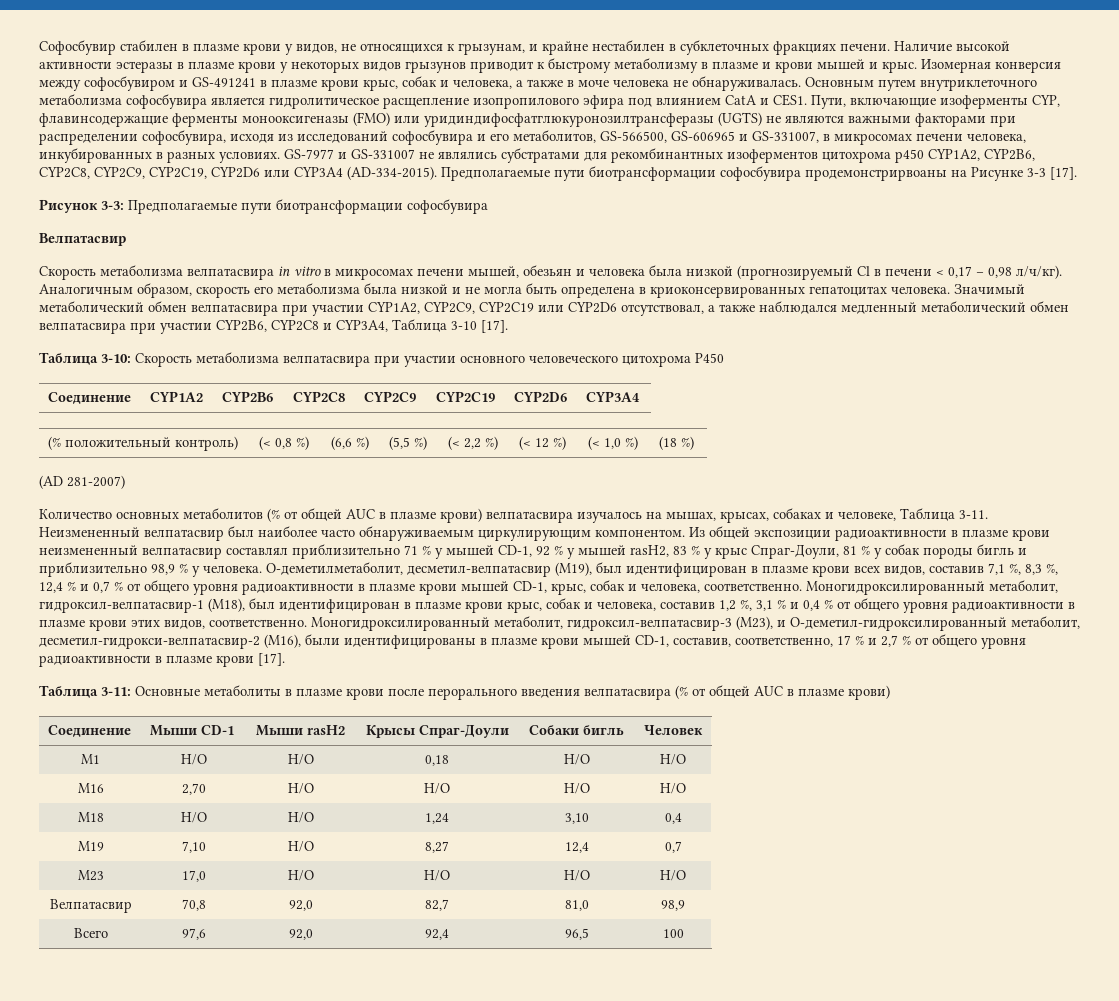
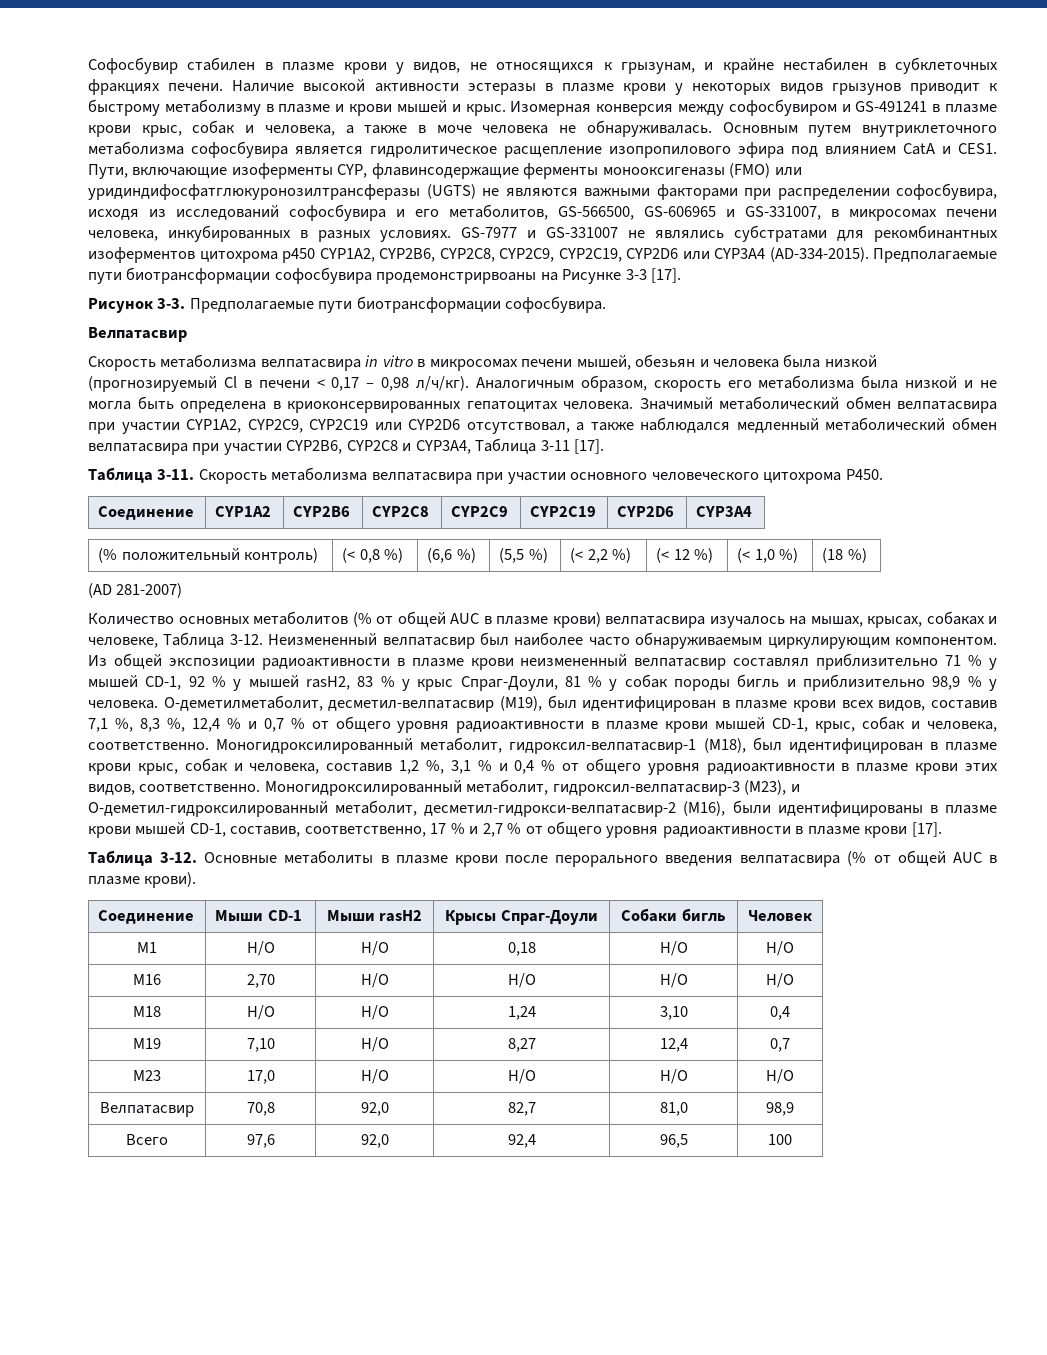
[101,199,488,214] 3-3: Предполагаемые пути биотрансформации софосбувира -> [157,296,607,313] 3-3. Предполагаемые пути биотрансформации софосбувира.
[451,320,508,333] [39,352,131,365] 3-10 [17]. // Таблица 3-10: -> [540,439,605,454] [88,467,195,483] 3-11 [17]. // Таблица 3-11.
[695,353,724,363] P450 -> [845,469,883,480] P450.
[959,510,988,519] 3-11. -> [229,634,263,645] 3-12.
[101,687,131,696] 3-11: -> [160,852,198,863] 3-12.
[848,685,890,700] крови) -> [144,872,197,888] крови).

